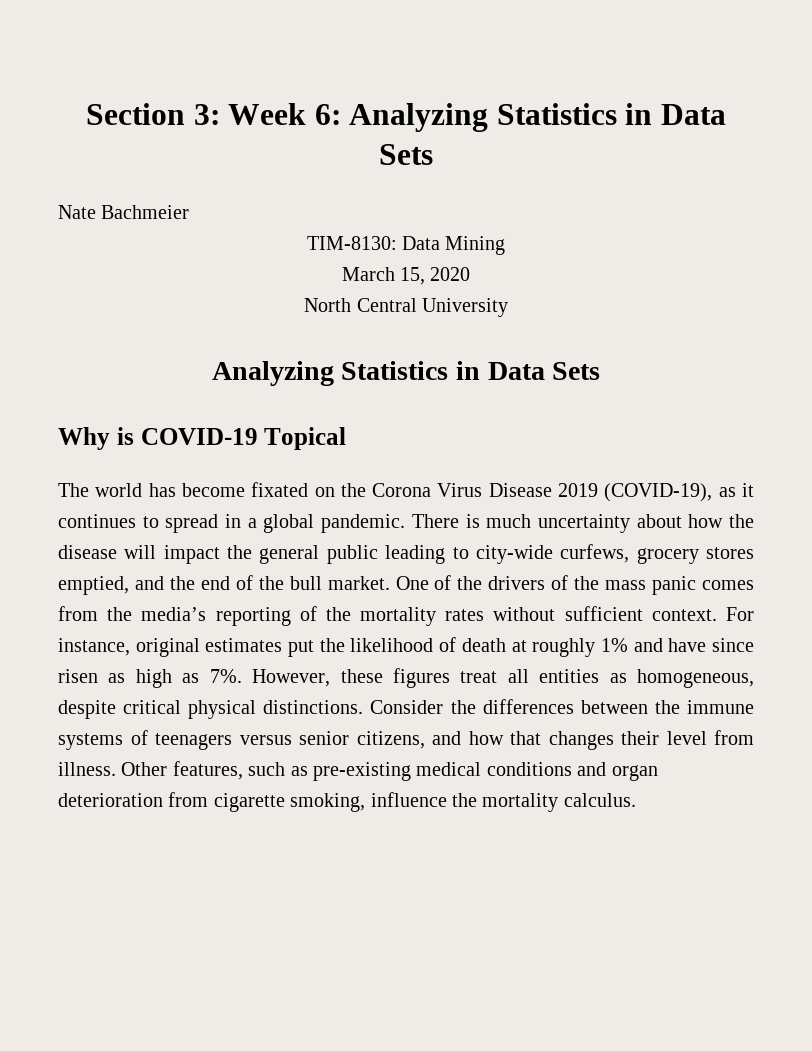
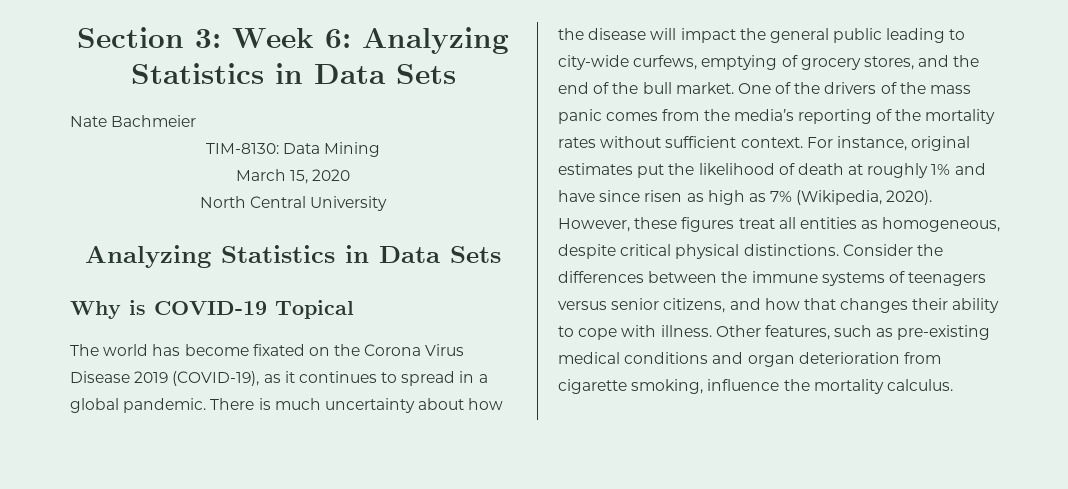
[636,547,755,564] [58,576,129,595] grocery stores emptied, -> [701,55,914,70] emptying of grocery stores,
[209,669,242,683] 7%. -> [770,190,933,205] 7% (Wikipedia, 2020).
[666,730,754,745] level from -> [952,298,1000,313] [558,325,657,340] ability to cope with

